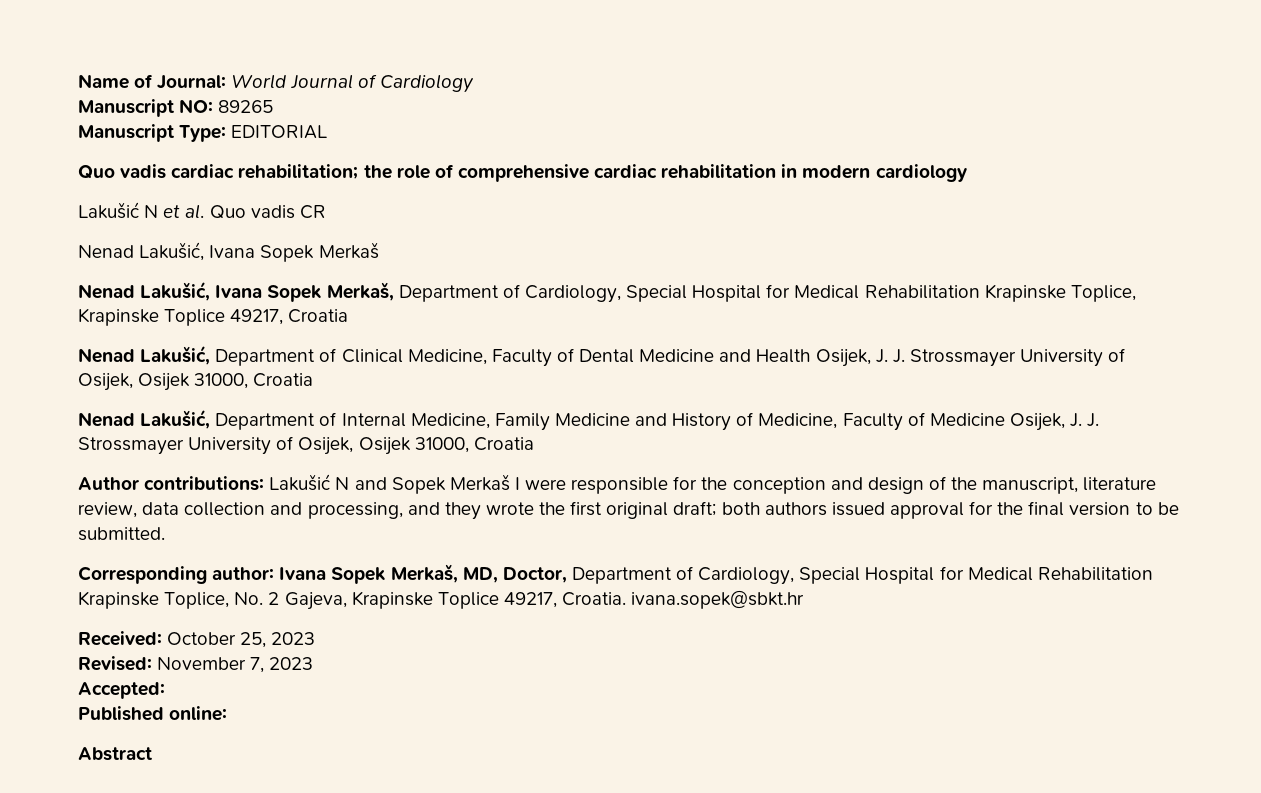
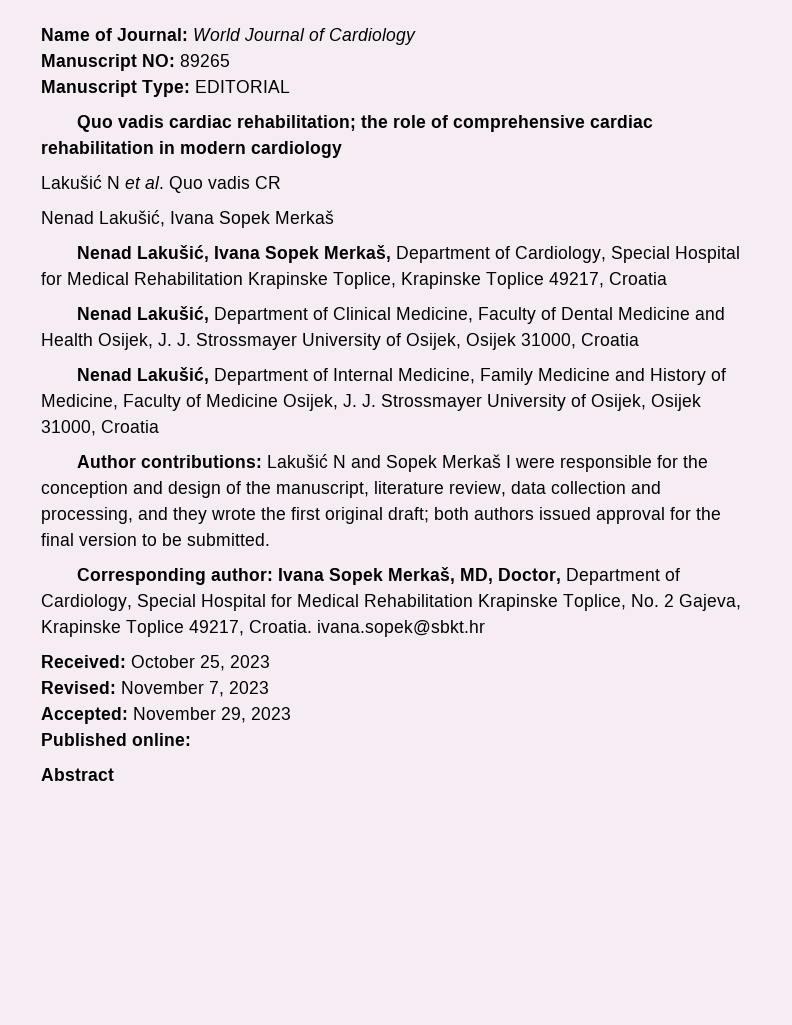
(165, 690) none -> [133,707,291,723] November 29, 2023

